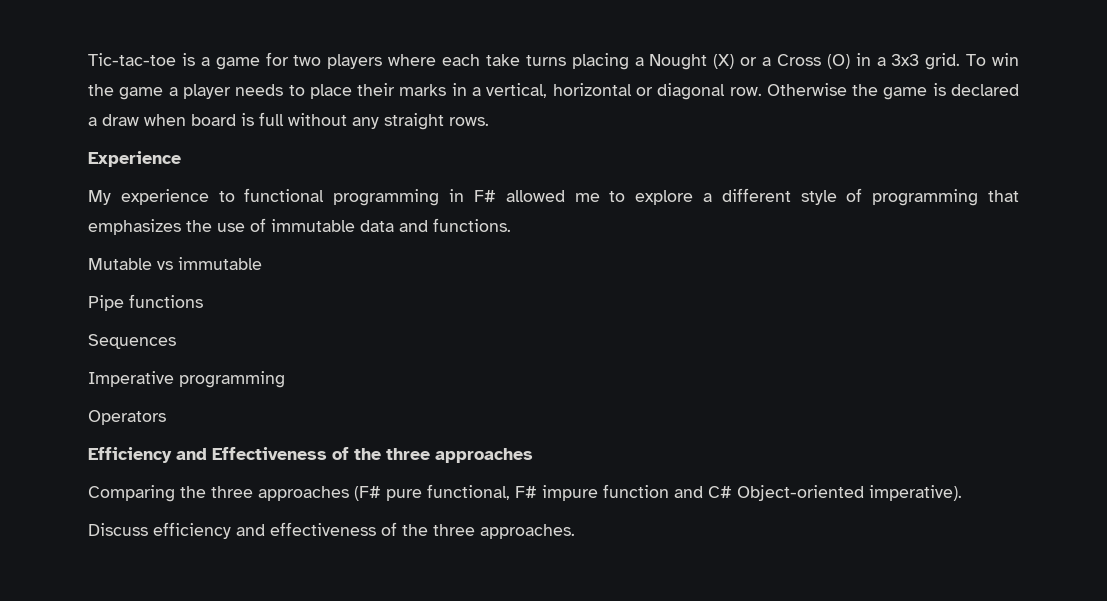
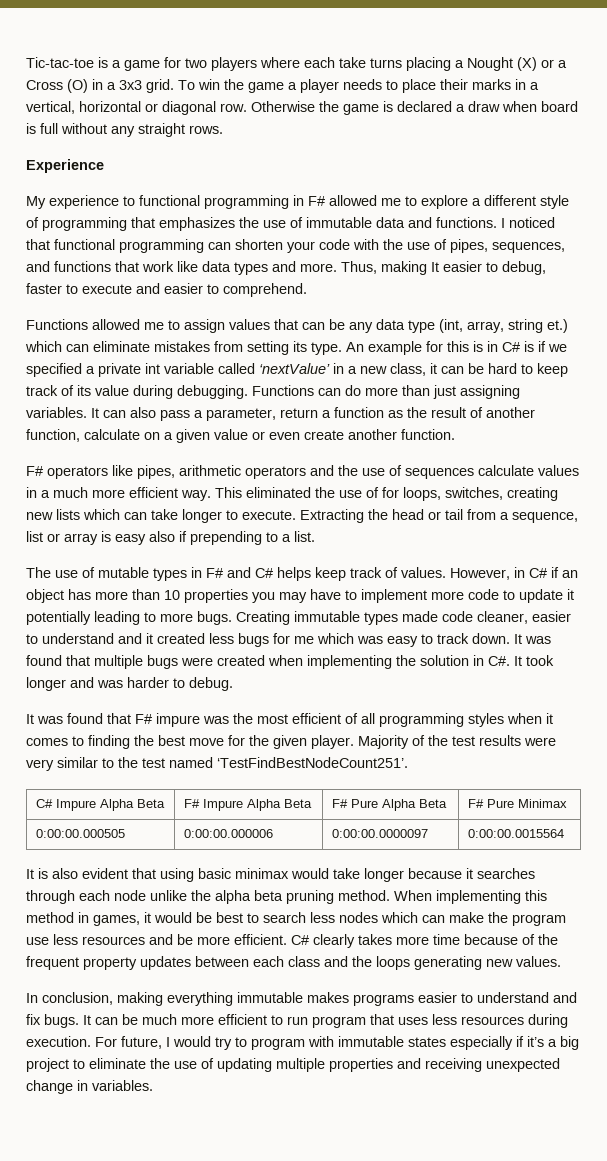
[88,257,262,270] [88,294,203,311] [88,334,176,349] [88,371,285,388] [88,410,166,425] [88,447,533,463] [88,484,962,502] [88,522,575,539] // Mutable vs immutable // Pipe functions // Sequences // Imperative programming // Operators // Efficiency and Effectiveness of the three approaches // Comparing the three approaches (F# pure functional, F# impure function and C# Object-oriented imperative). // Discuss efficiency and effectiveness of the three approaches. -> [501,217,555,228] [26,239,565,253] [26,261,546,275] [26,283,307,297] [26,319,568,333] [25,341,567,355] [26,363,568,377] [26,385,520,399] [26,407,535,421] [26,429,455,443] [26,465,579,479] [26,487,558,501] [26,509,578,523] [26,531,315,545] [26,567,578,581] [26,589,574,603] [26,611,571,625] [26,633,551,647] [26,655,554,669] [26,677,233,691] [26,713,553,727] [26,735,556,749] [26,757,408,771] [36,799,166,811] [184,799,313,811] [332,799,448,811] [468,799,568,808] [36,829,126,838] [184,829,274,838] [332,829,429,838] [468,829,565,838] [26,868,535,882] [26,890,547,904] [26,912,566,926] [26,934,558,948] [26,956,561,970] [26,992,577,1006] [26,1014,568,1028] [26,1036,579,1050] [26,1058,560,1072] [26,1080,153,1094] I noticed that functional programming can shorten your code with the use of pipes, sequences, and functions that work like data types and more. Thus, making It easier to debug, faster to execute and easier to comprehend. // Functions allowed me to assign values that can be any data type (int, array, string et.) which can eliminate mistakes from setting its type. An example for this is in C# is if we specified a private int variable called ‘nextValue’ in a new class, it can be hard to keep track of its value during debugging. Functions can do more than just assigning variables. It can also pass a parameter, return a function as the result of another function, calculate on a given value or even create another function. // F# operators like pipes, arithmetic operators and the use of sequences calculate values in a much more efficient way. This eliminated the use of for loops, switches, creating new lists which can take longer to execute. Extracting the head or tail from a sequence, list or array is easy also if prepending to a list. // The use of mutable types in F# and C# helps keep track of values. However, in C# if an object has more than 10 properties you may have to implement more code to update it potentially leading to more bugs. Creating immutable types made code cleaner, easier to understand and it created less bugs for me which was easy to track down. It was found that multiple bugs were created when implementing the solution in C#. It took longer and was harder to debug. // It was found that F# impure was the most efficient of all programming styles when it comes to finding the best move for the given player. Majority of the test results were very similar to the test named ‘TestFindBestNodeCount251’. // C# Impure Alpha Beta | F# Impure Alpha Beta | F# Pure Alpha Beta | F# Pure Minimax // 0:00:00.000505 | 0:00:00.000006 | 0:00:00.0000097 | 0:00:00.0015564 // It is also evident that using basic minimax would take longer because it searches through each node unlike the alpha beta pruning method. When implementing this method in games, it would be best to search less nodes which can make the program use less resources and be more efficient. C# clearly takes more time because of the frequent property updates between each class and the loops generating new values. // In conclusion, making everything immutable makes programs easier to understand and fix bugs. It can be much more efficient to run program that uses less resources during execution. For future, I would try to program with immutable states especially if it’s a big project to eliminate the use of updating multiple properties and receiving unexpected change in variables.

